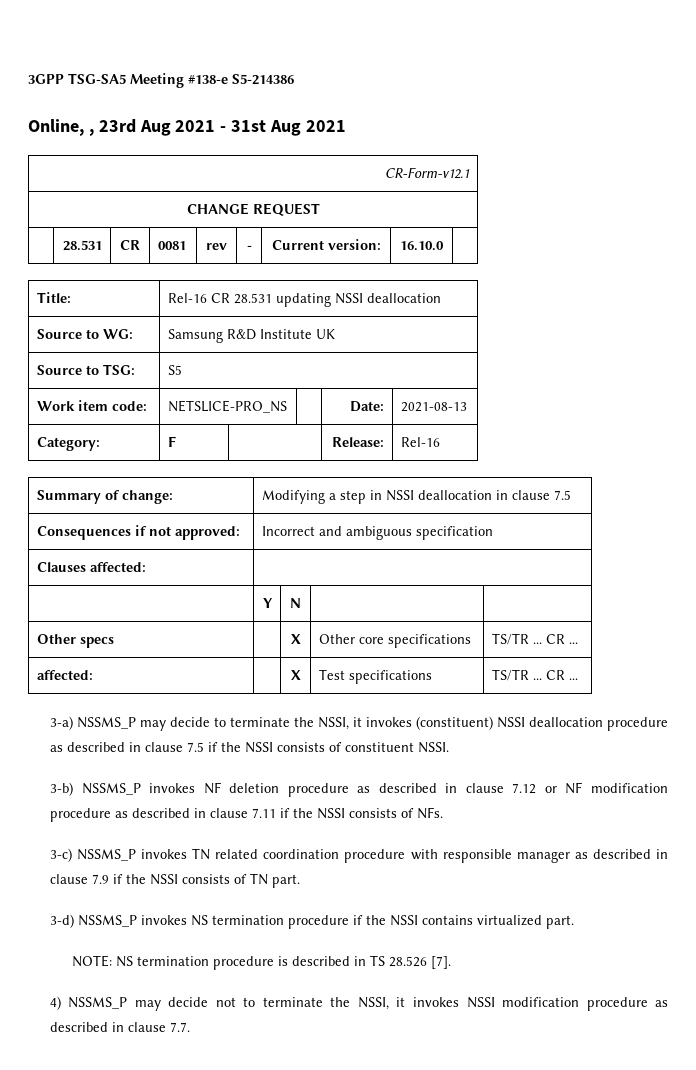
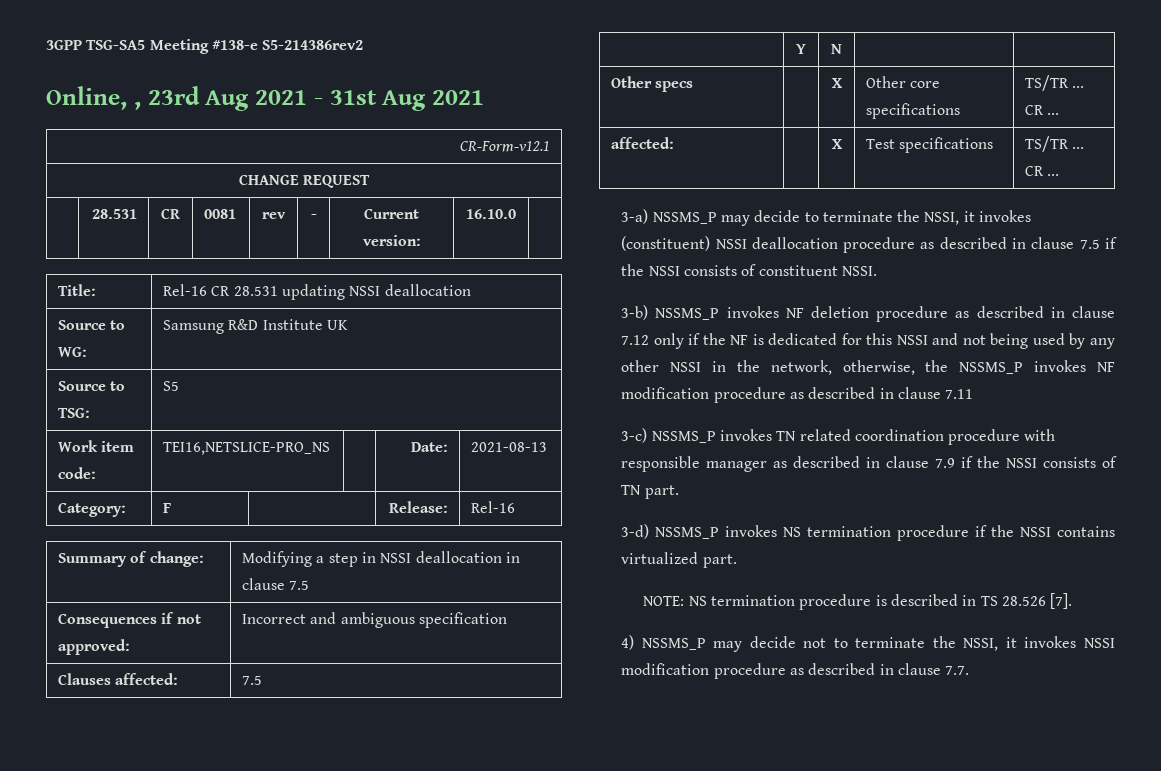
[232,74,294,85] S5-214386 -> [262,40,364,50] S5-214386rev2
[167,400,287,413] NETSLICE-PRO_NS -> [163,442,331,455] TEI16,NETSLICE-PRO_NS
(146, 567) none -> [242,675,263,685] 7.5
[544,786,557,793] or -> [653,333,1115,349] [621,360,1087,375] only if the NF is dedicated for this NSSI and not being used by any other NSSI in the network, otherwise, the NSSMS_P invokes
[279,807,443,819] if the NSSI consists of NFs. -> (974, 394) none

